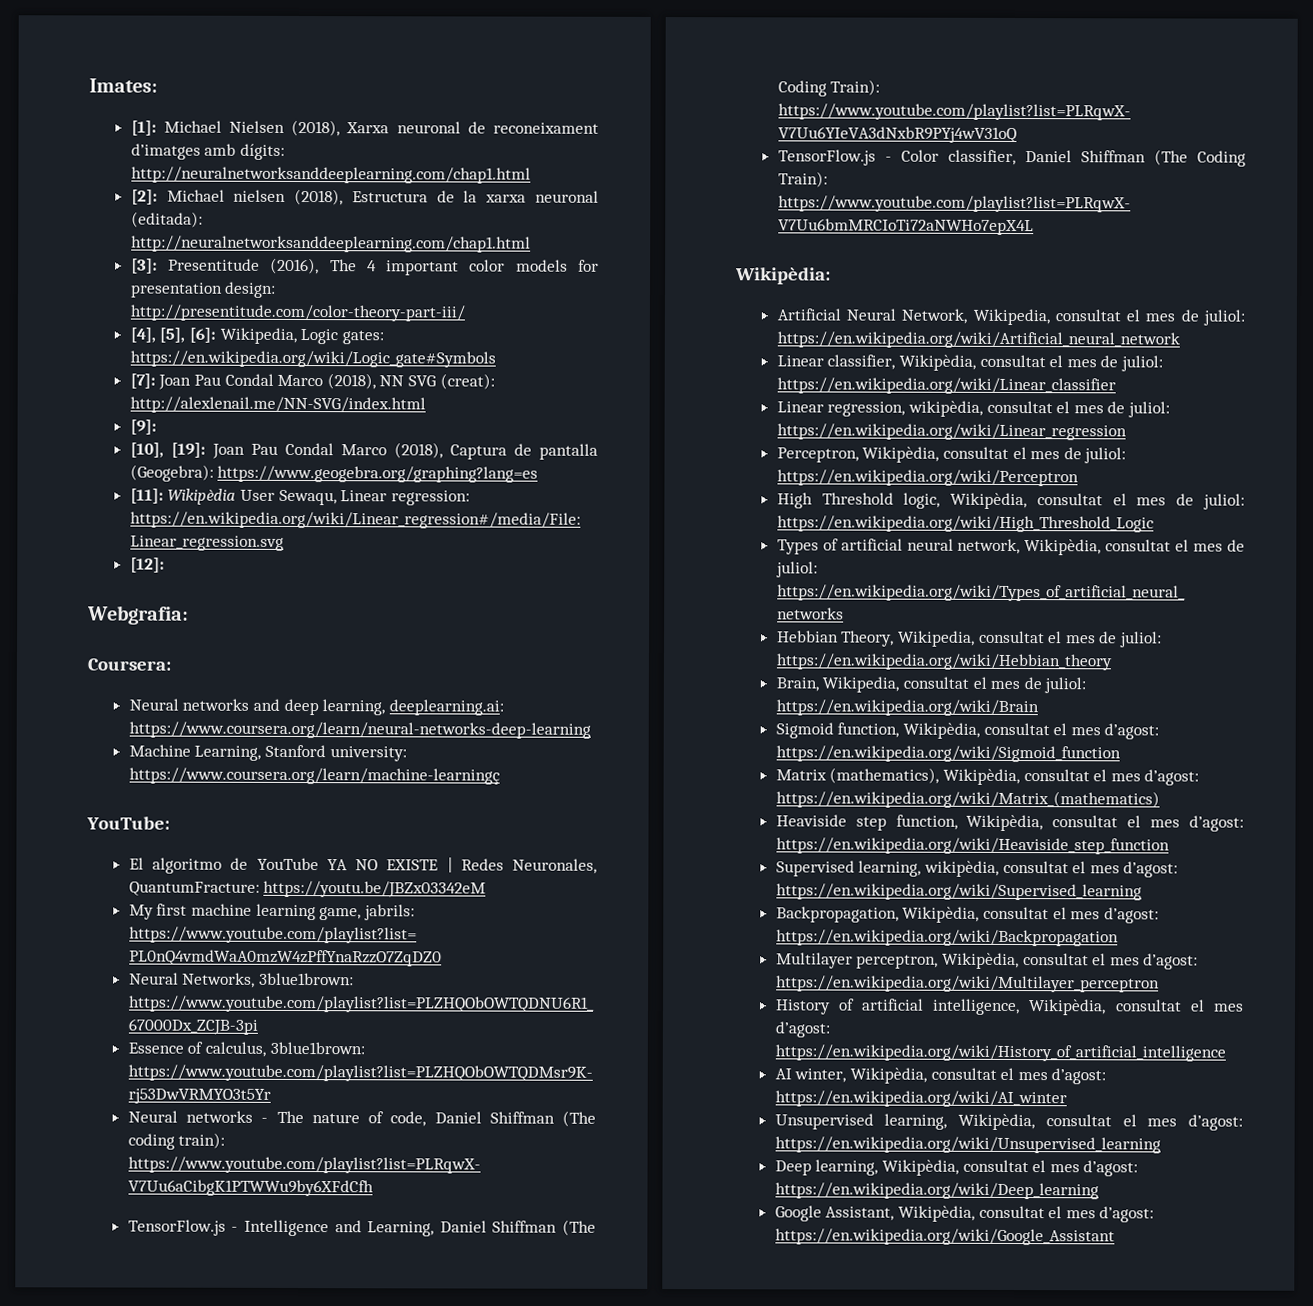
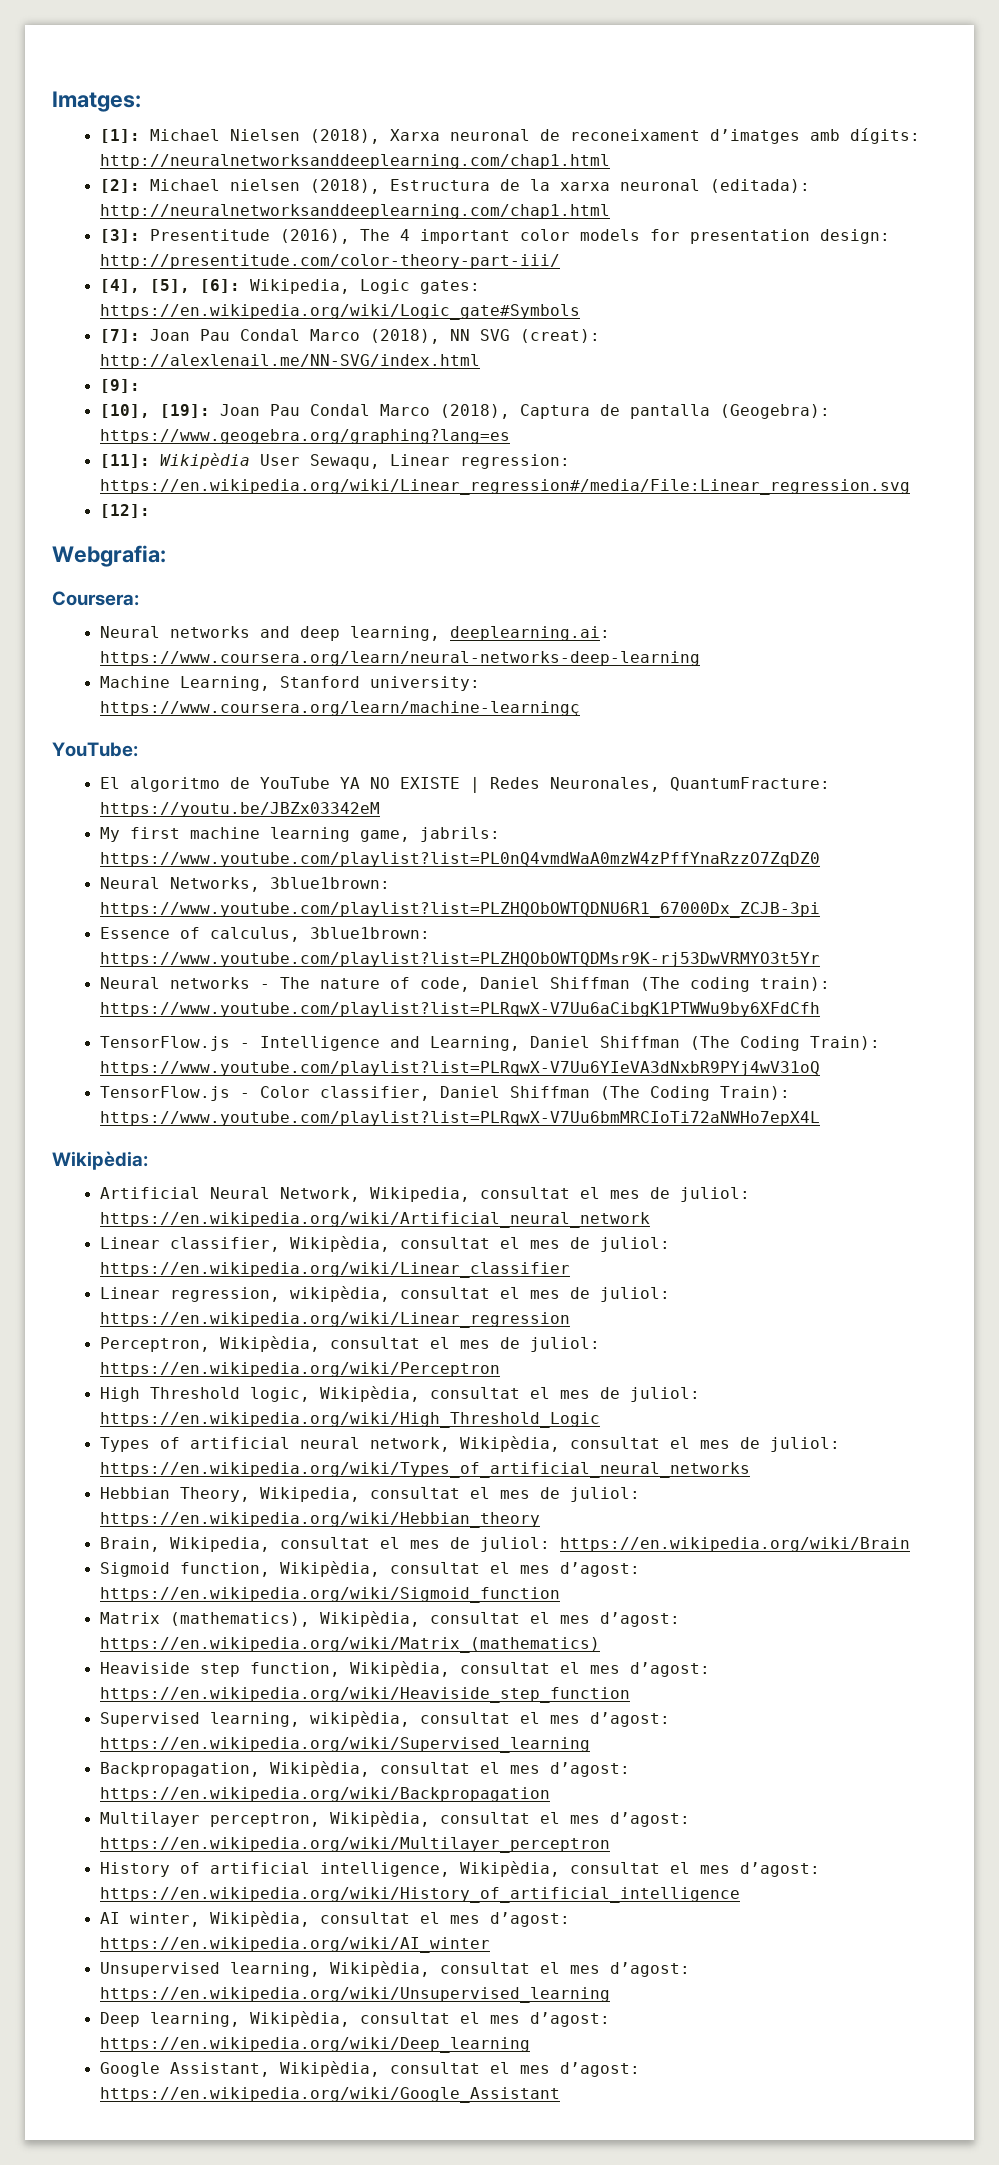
[89,78,158,93] Imates: -> [52,91,141,112] Imatges:

